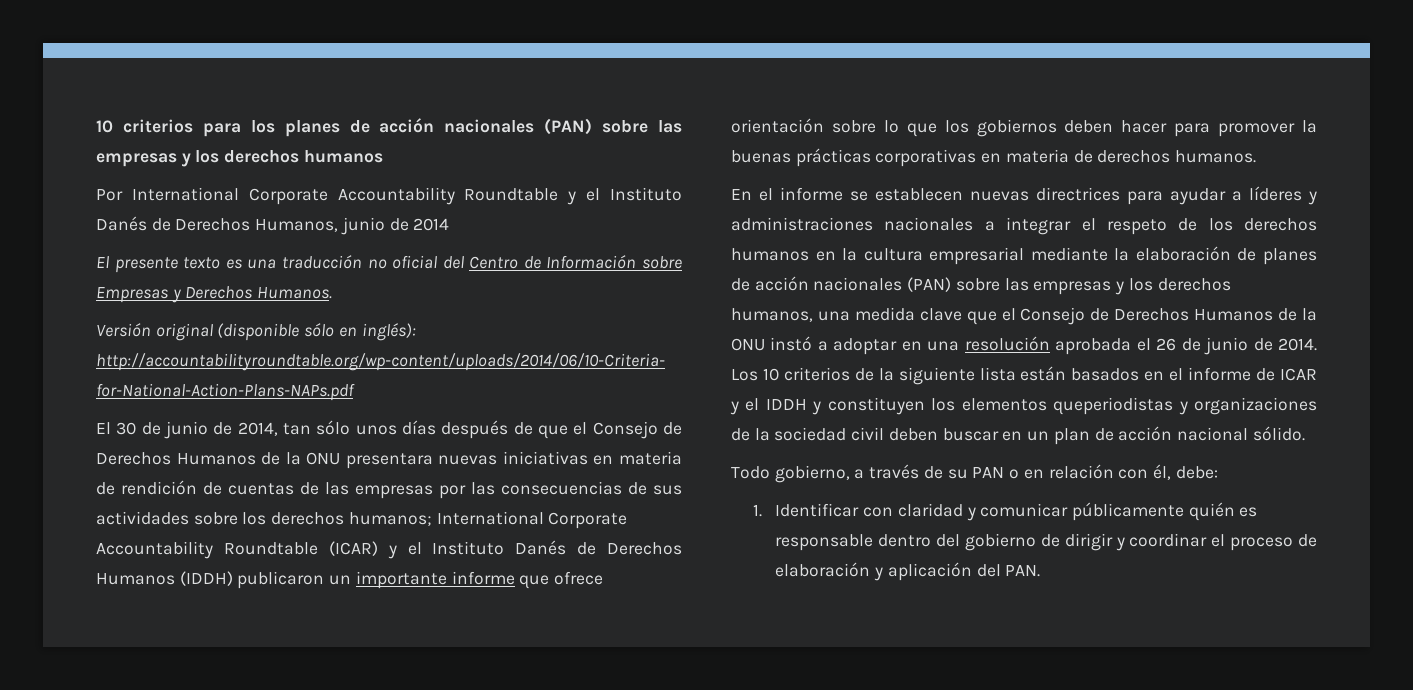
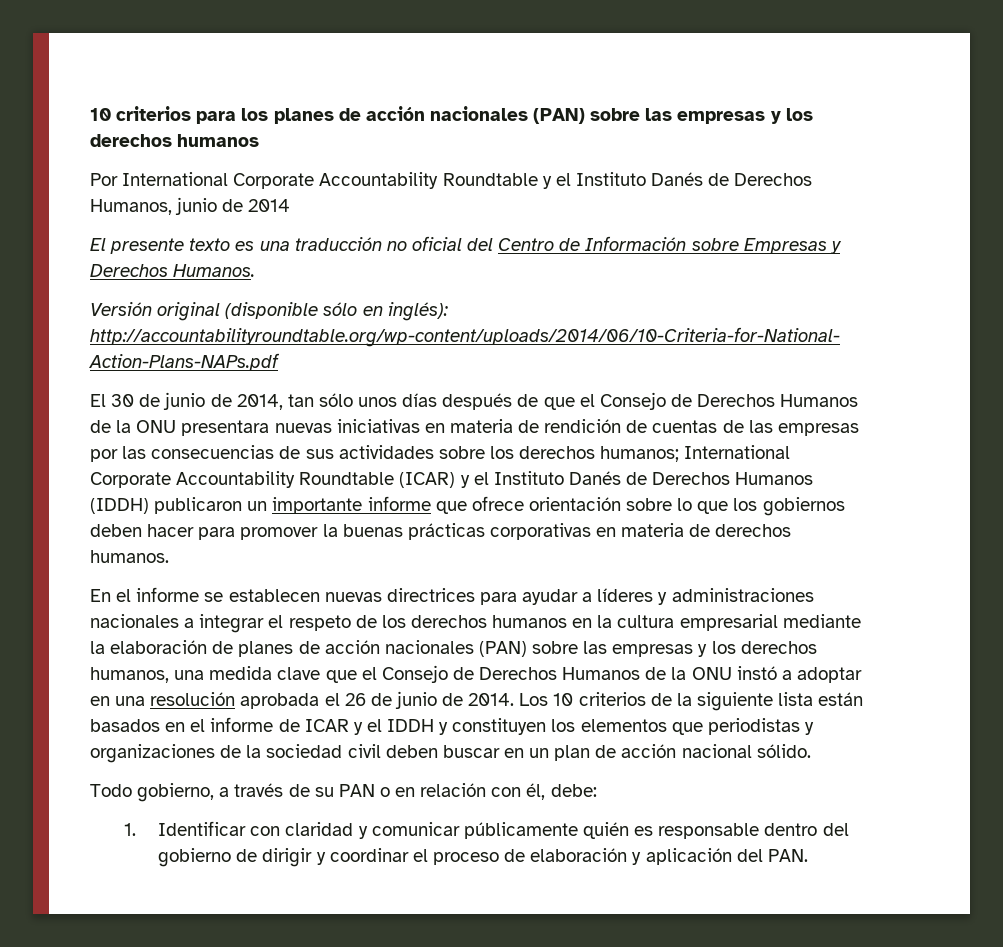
[1053,397,1174,415] queperiodistas -> [671,718,800,735] que periodistas

